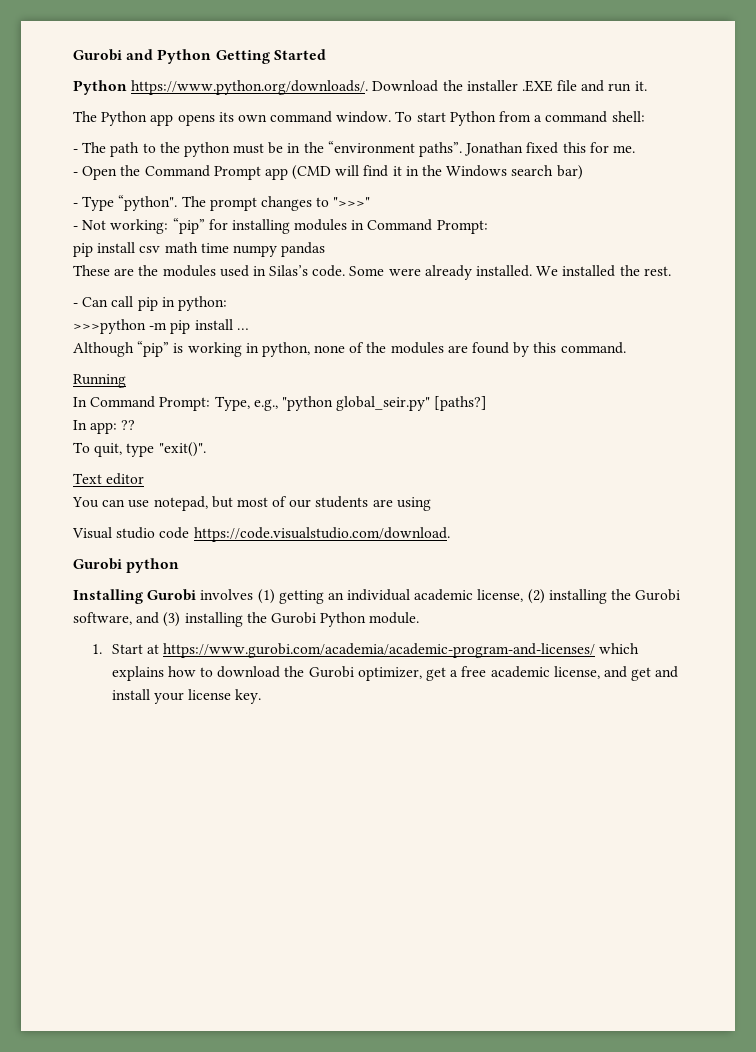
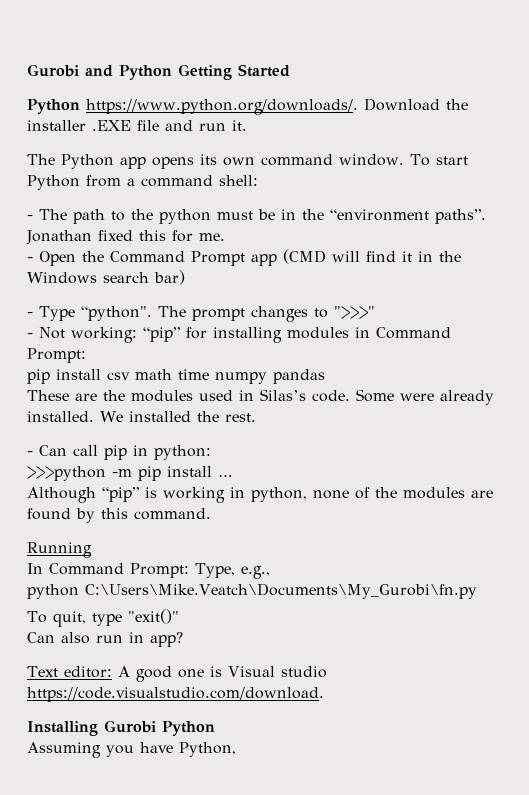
[281,396,488,411] [73,420,136,434] [73,442,206,457] [73,473,145,485] [72,496,431,511] "python global_seir.py" [paths?] // In app: ?? // To quit, type "exit()". // Text editor // You can use notepad, but most of our students are using // -> [27,583,477,599] [27,609,179,627] [27,632,183,647] [27,666,222,682] // python C:\Users\Mike.Veatch\Documents\My_Gurobi\fn.py // To quit, type "exit()" // Can also run in app? // Text editor: A good one is
[159,527,190,539] code -> (327, 672) none
[73,558,180,573] // Gurobi python -> (324, 694) none
[200,589,681,604] [73,612,420,627] [92,643,640,658] [111,666,679,681] [111,689,262,704] involves (1) getting an individual academic license, (2) installing the Gurobi software, and (3) installing the Gurobi Python module. // 1. Start at https://www.gurobi.com/academia/academic-program-and-licenses/ which explains how to download the Gurobi optimizer, get a free academic license, and get and install your license key. -> [162,721,215,736] [27,742,236,758] Python // Assuming you have Python,

